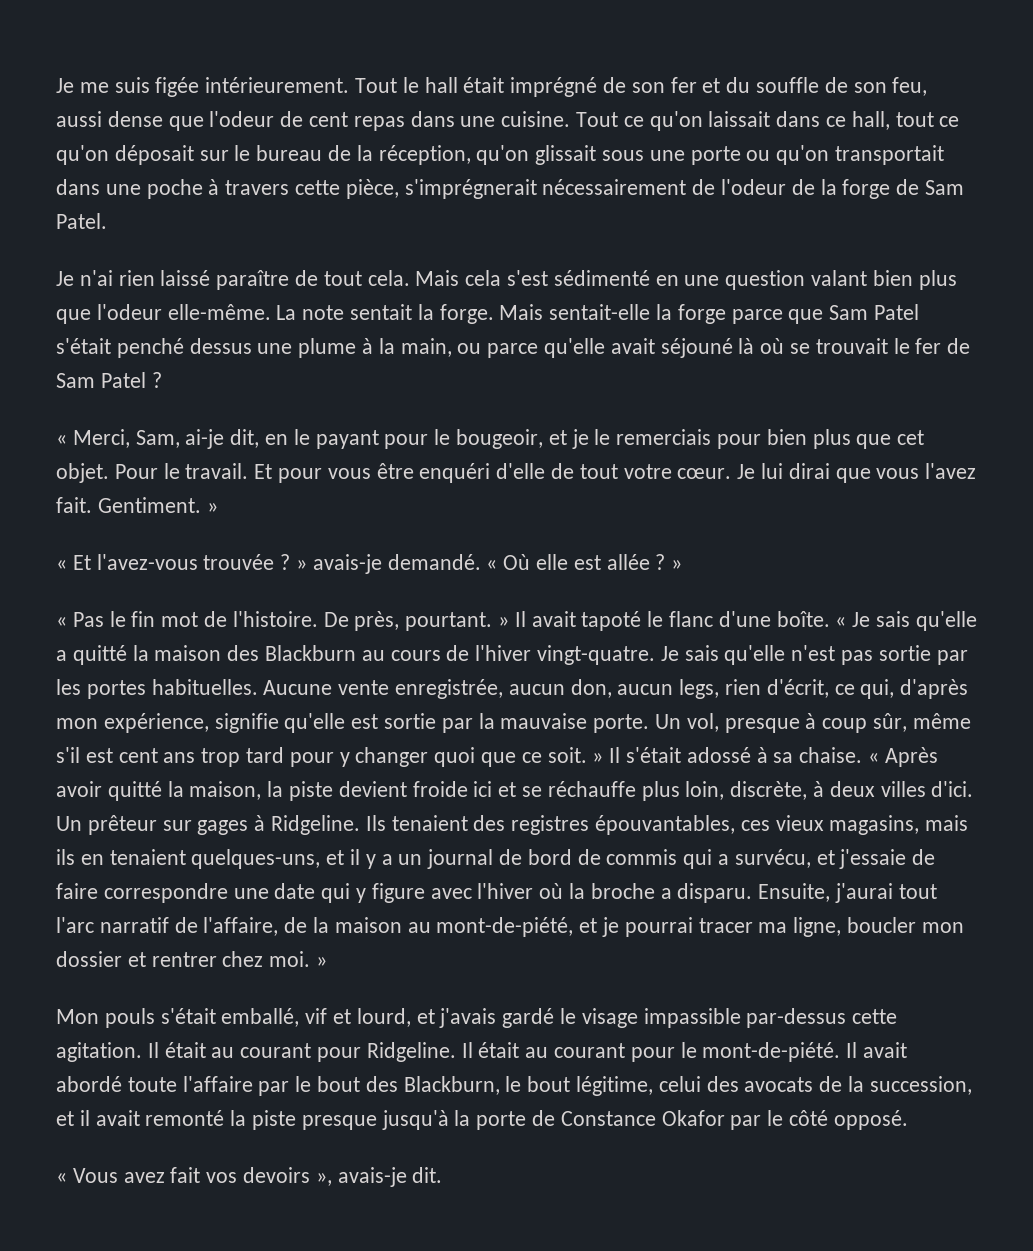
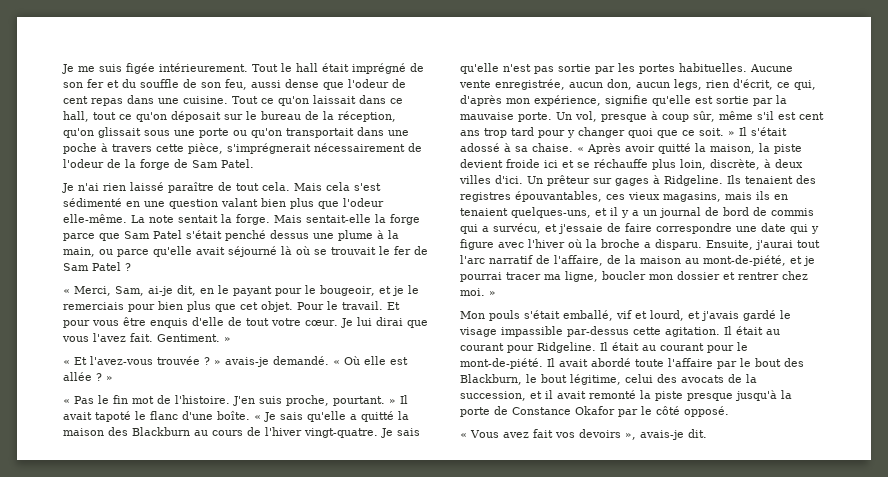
[660,338,733,358] séjouné -> [228,246,277,257] séjourné
[419,463,491,483] enquéri -> [150,318,188,328] enquis
[323,611,400,631] De près, -> [233,395,329,406] J'en suis proche,

